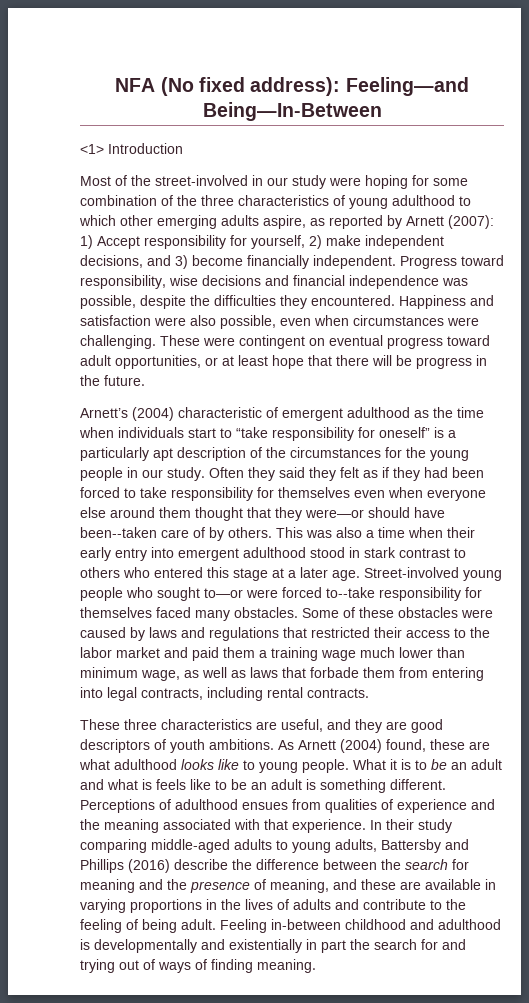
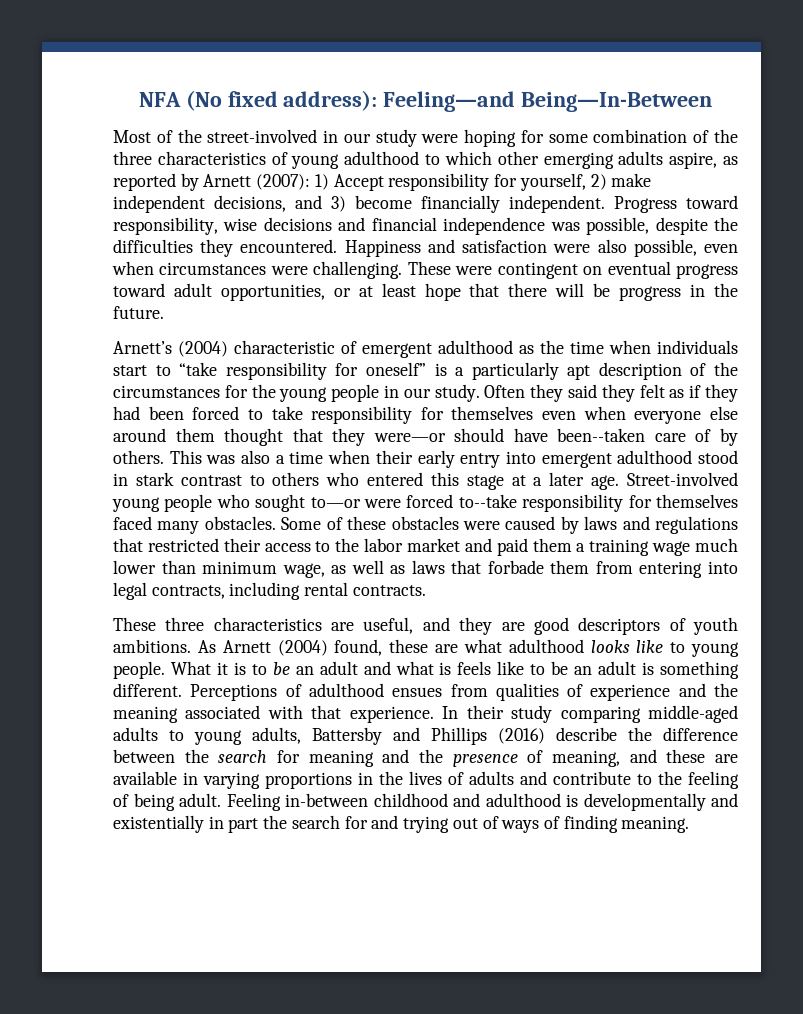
[80,143,183,154] // <1> Introduction -> (713, 102) none

